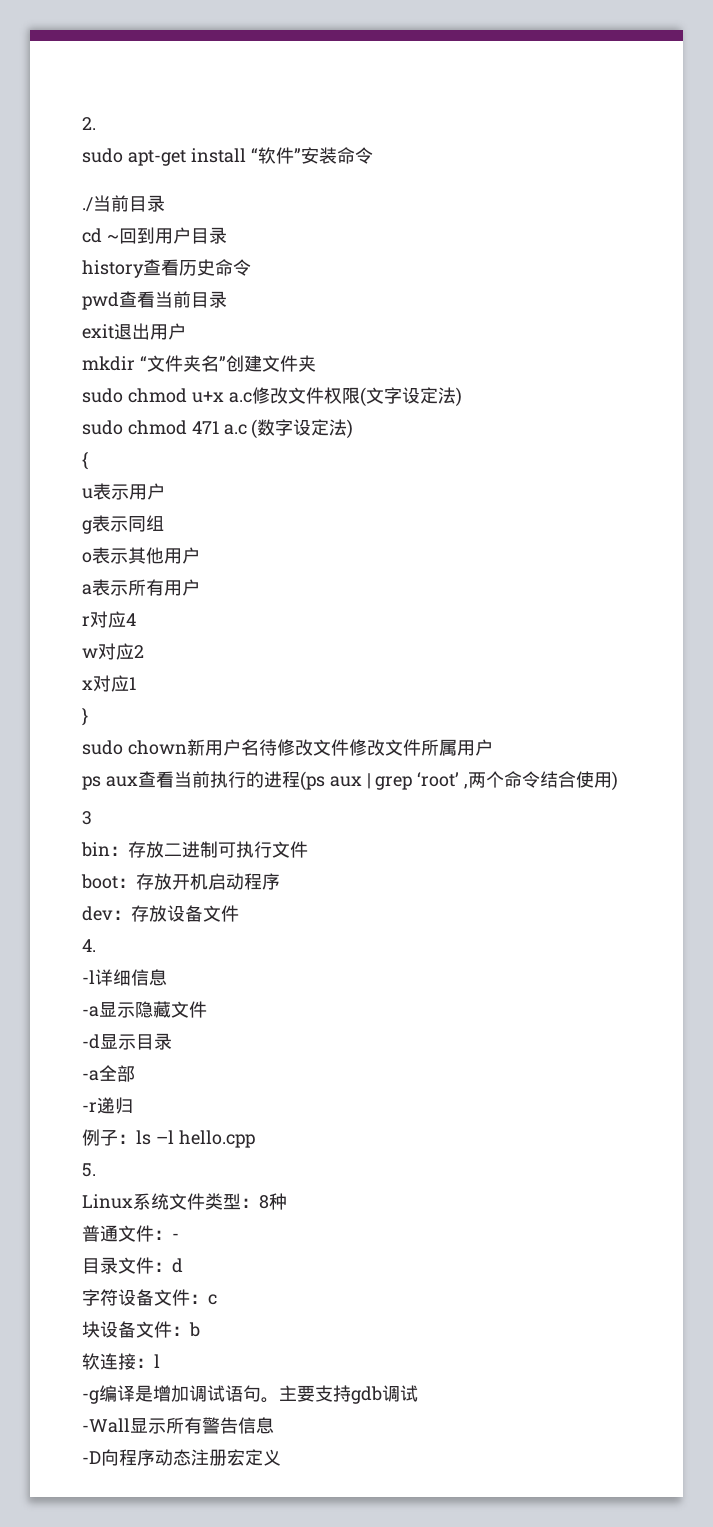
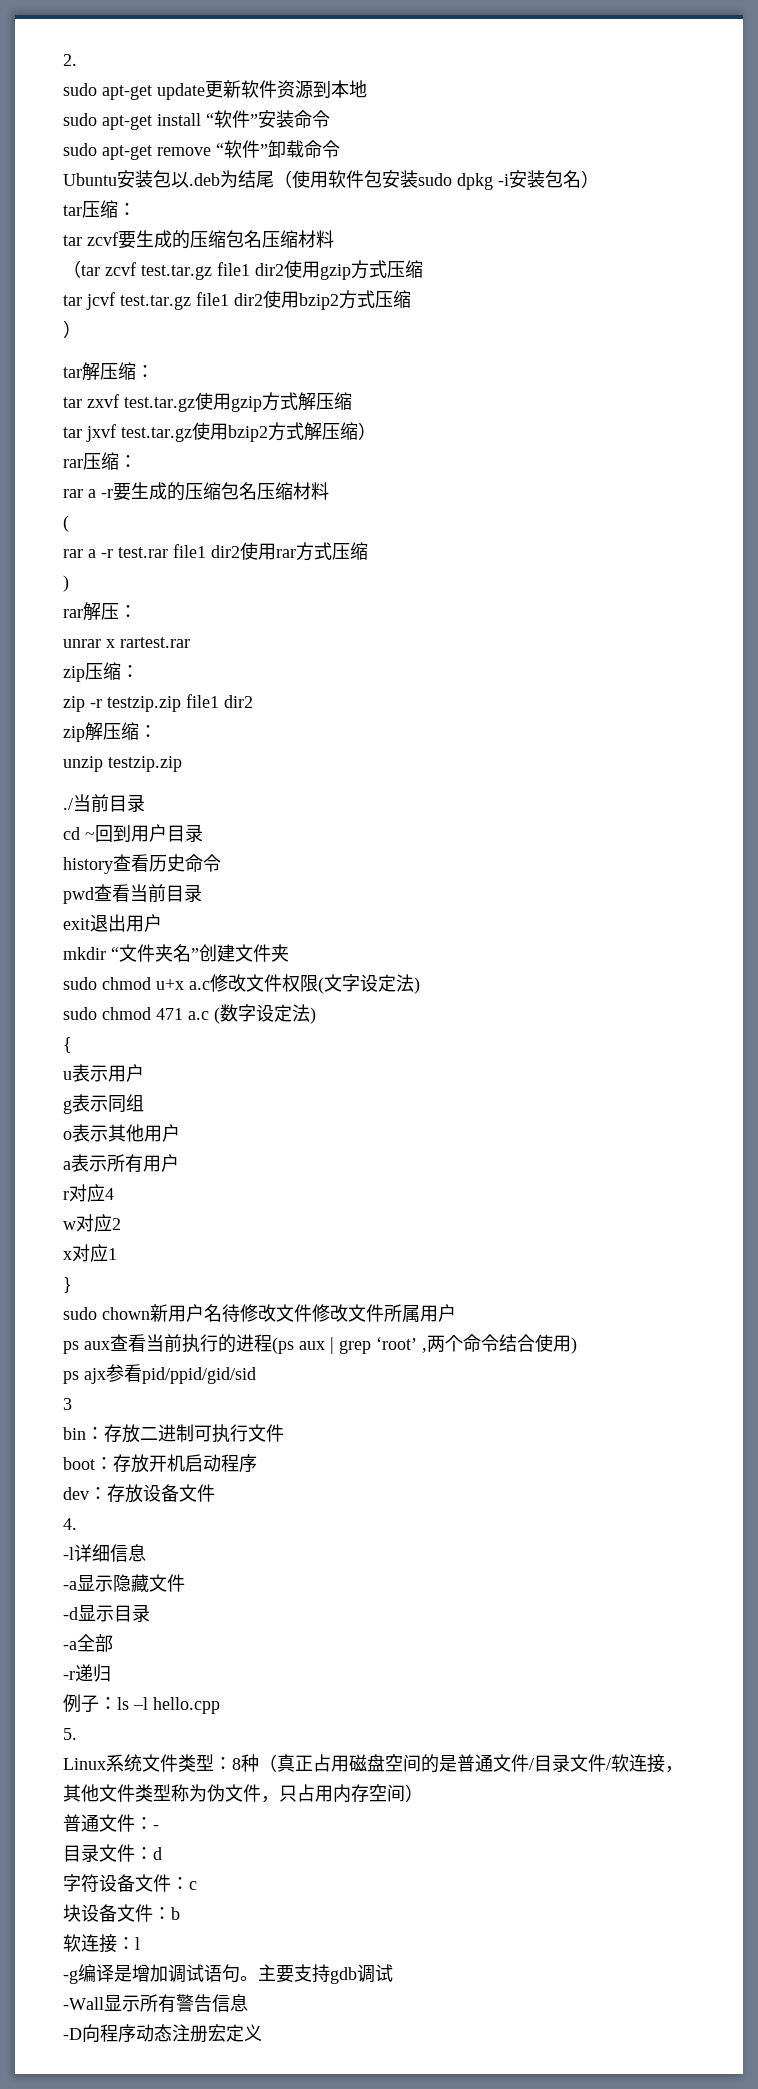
(96, 123) none -> [63,80,367,100] // sudo apt-get update更新软件资源到本地
(373, 155) none -> [63,140,340,160] [63,170,599,190] [63,200,136,218] [63,230,334,249] [63,260,423,280] [63,290,411,310] [63,320,81,338] [63,362,154,381] [63,392,352,412] [63,422,376,442] [63,452,137,470] [63,482,329,501] [63,515,69,532] [63,542,368,561] [63,575,69,592] [63,602,137,621] [63,637,190,648] [63,662,139,682] [63,694,253,712] [63,722,157,742] [63,756,182,772] // sudo apt-get remove “软件”卸载命令 // Ubuntu安装包以.deb为结尾（使用软件包安装sudo dpkg -i安装包名） // tar压缩： // tar zcvf要生成的压缩包名压缩材料 // （tar zcvf test.tar.gz file1 dir2使用gzip方式压缩 // tar jcvf test.tar.gz file1 dir2使用bzip2方式压缩 // ） // tar解压缩： // tar zxvf test.tar.gz使用gzip方式解压缩 // tar jxvf test.tar.gz使用bzip2方式解压缩） // rar压缩： // rar a -r要生成的压缩包名压缩材料 // ( // rar a -r test.rar file1 dir2使用rar方式压缩 // ) // rar解压： // unrar x rartest.rar // zip压缩： // zip -r testzip.zip file1 dir2 // zip解压缩： // unzip testzip.zip
(619, 781) none -> [63,1364,256,1384] // ps ajx参看pid/ppid/gid/sid
(287, 1201) none -> [259,1754,683,1773] [63,1784,423,1803] （真正占用磁盘空间的是普通文件/目录文件/软连接，其他文件类型称为伪文件，只占用内存空间）

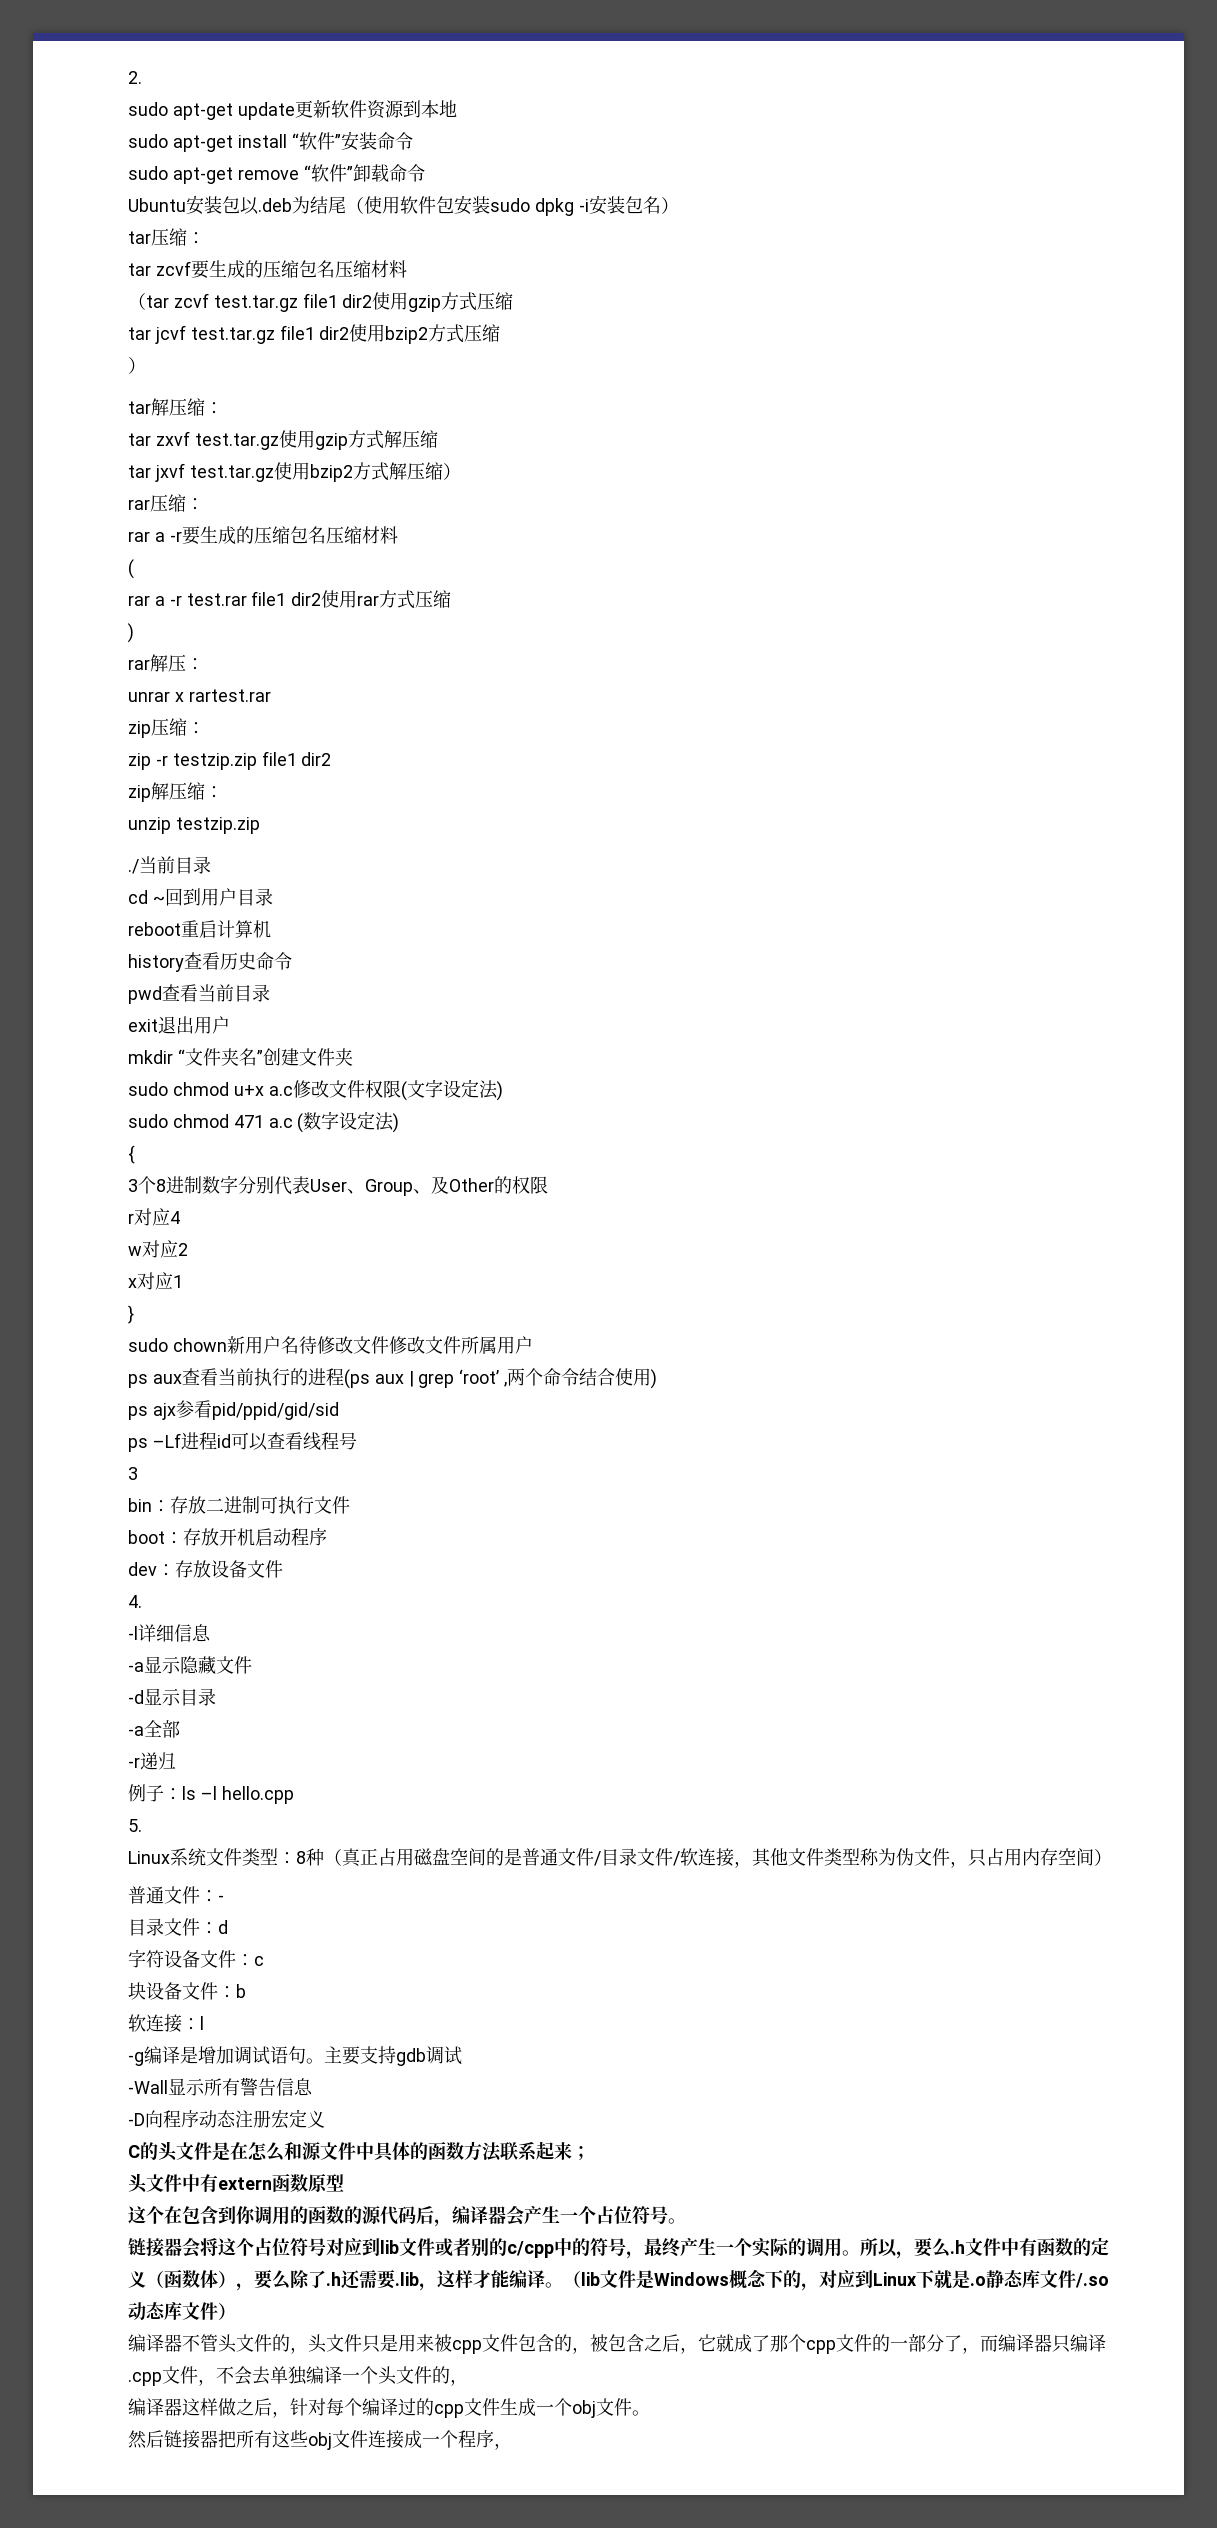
(203, 833) none -> [128,920,271,938] // reboot重启计算机
[63,1064,144,1082] [63,1094,144,1114] [63,1124,180,1142] [63,1154,179,1173] u表示用户 // g表示同组 // o表示其他用户 // a表示所有用户 -> [128,1175,548,1196] 3个8进制数字分别代表User、Group、及Other的权限
(256, 1375) none -> [128,1432,357,1452] // ps –Lf进程id可以查看线程号
(262, 2032) none -> [128,2141,590,2162] [128,2173,344,2193] [128,2205,686,2227] [128,2237,1109,2259] [128,2269,1109,2291] [128,2301,236,2320] [128,2334,1106,2354] [128,2366,468,2386] [128,2398,650,2418] [128,2430,512,2450] // C的头文件是在怎么和源文件中具体的函数方法联系起来； // 头文件中有extern函数原型 // 这个在包含到你调用的函数的源代码后，编译器会产生一个占位符号。 // 链接器会将这个占位符号对应到lib文件或者别的c/cpp中的符号，最终产生一个实际的调用。所以，要么.h文件中有函数的定义（函数体），要么除了.h还需要.lib，这样才能编译。（lib文件是Windows概念下的，对应到Linux下就是.o静态库文件/.so动态库文件） // 编译器不管头文件的，头文件只是用来被cpp文件包含的，被包含之后，它就成了那个cpp文件的一部分了，而编译器只编译.cpp文件，不会去单独编译一个头文件的， // 编译器这样做之后，针对每个编译过的cpp文件生成一个obj文件。 // 然后链接器把所有这些obj文件连接成一个程序，

